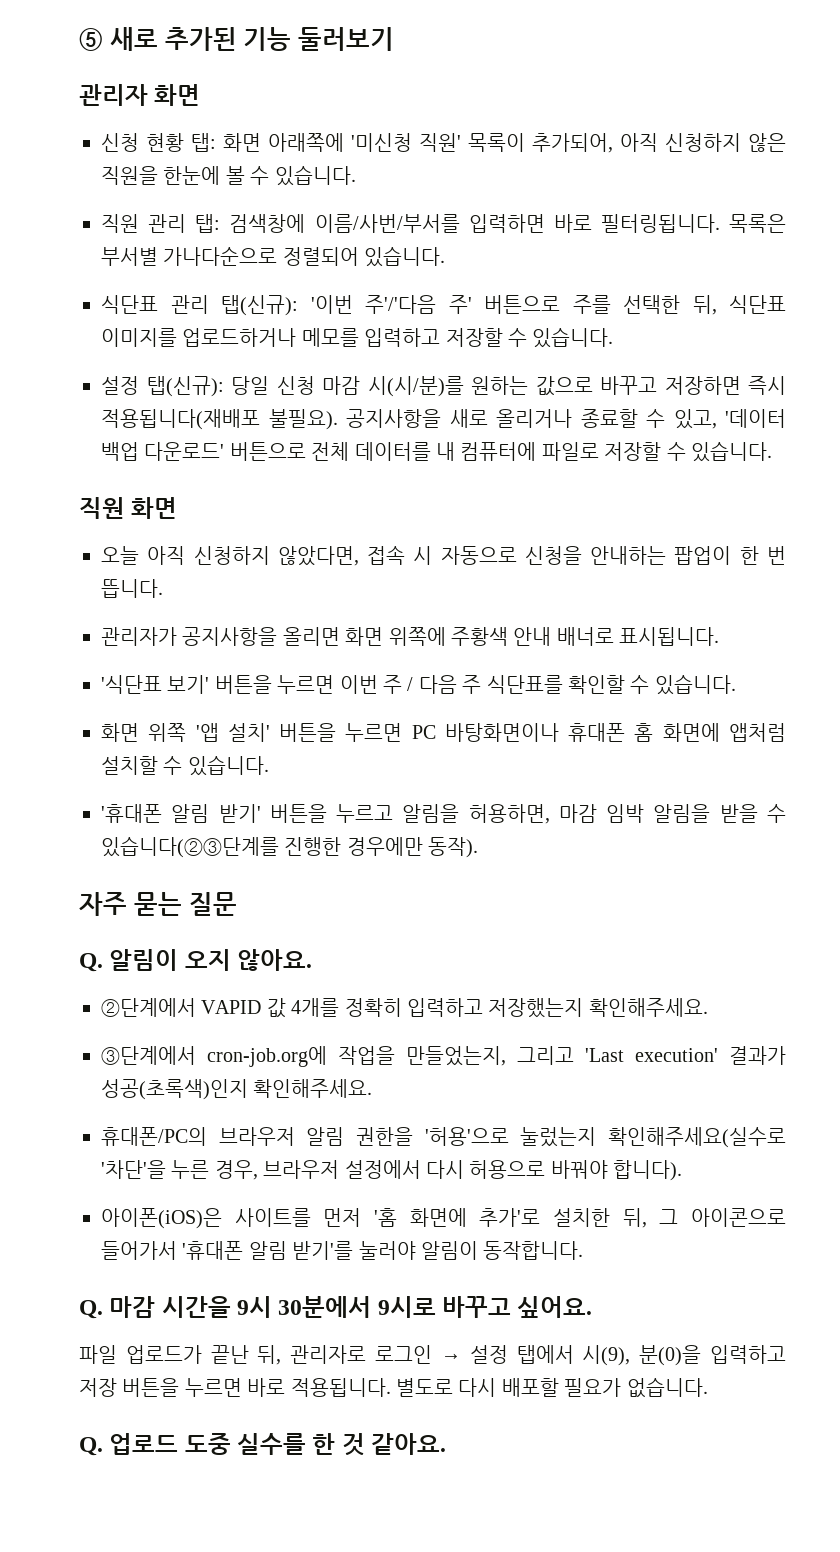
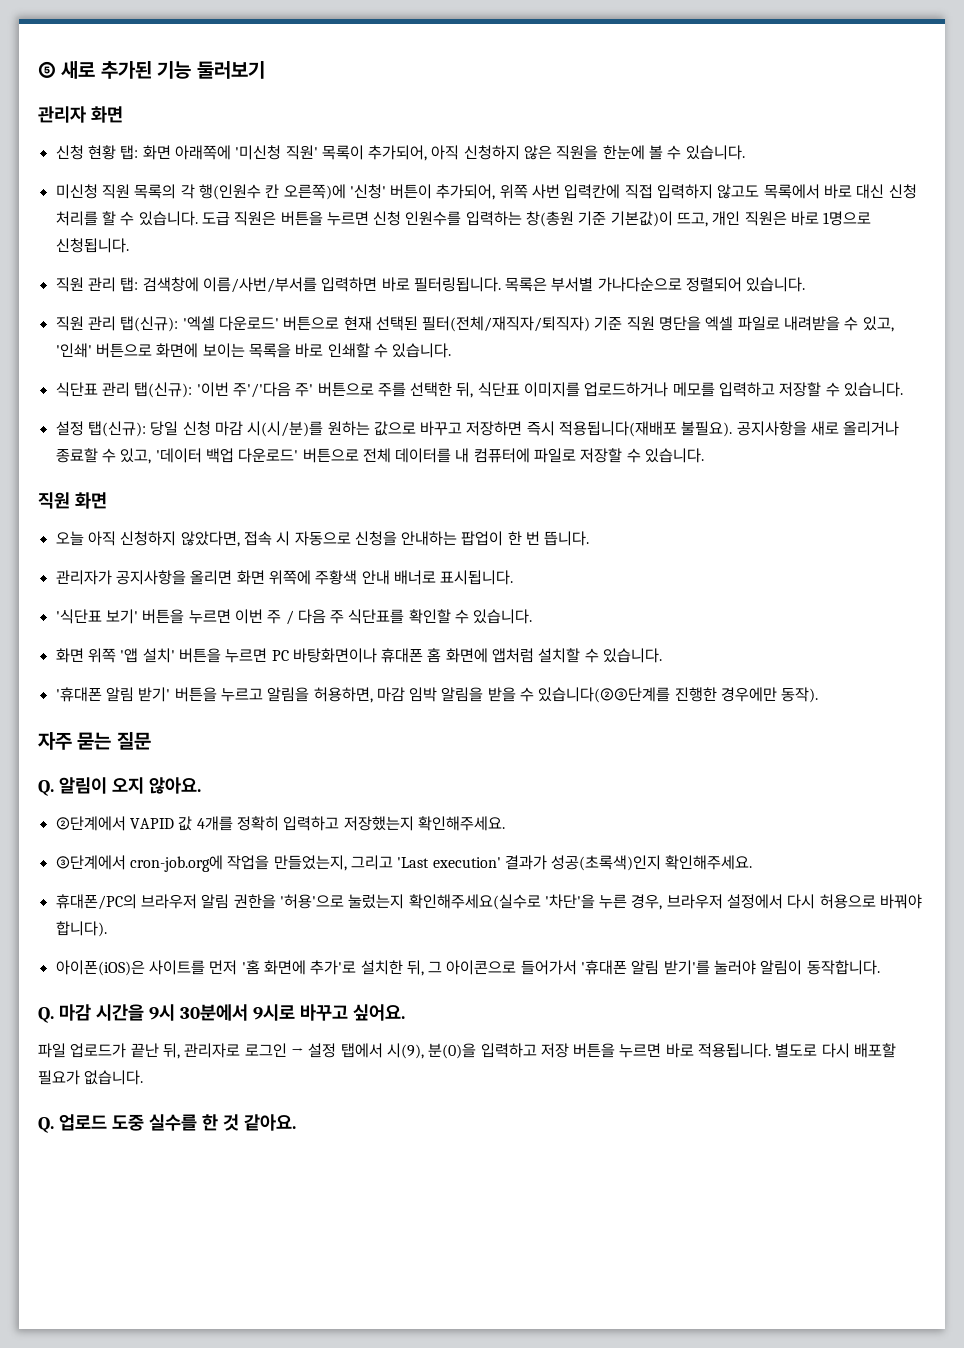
(356, 175) none -> [55,184,917,200] [55,211,872,227] [55,238,129,253] // 미신청 직원 목록의 각 행(인원수 칸 오른쪽)에 '신청' 버튼이 추가되어, 위쪽 사번 입력칸에 직접 입력하지 않고도 목록에서 바로 대신 신청 처리를 할 수 있습니다. 도급 직원은 버튼을 누르면 신청 인원수를 입력하는 창(총원 기준 기본값)이 뜨고, 개인 직원은 바로 1명으로 신청됩니다.
(446, 256) none -> [55,316,894,332] [55,343,452,358] // 직원 관리 탭(신규): '엑셀 다운로드' 버튼으로 현재 선택된 필터(전체/재직자/퇴직자) 기준 직원 명단을 엑셀 파일로 내려받을 수 있고, '인쇄' 버튼으로 화면에 보이는 목록을 바로 인쇄할 수 있습니다.

